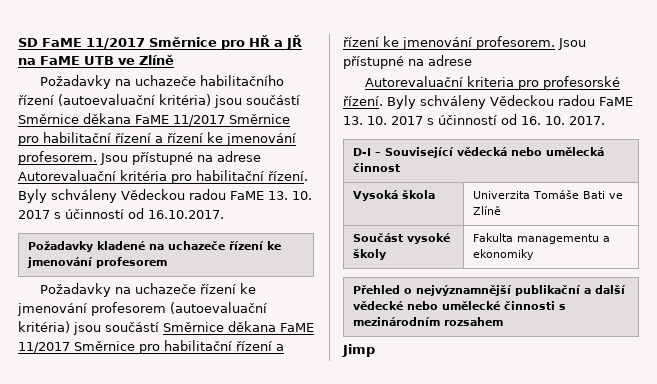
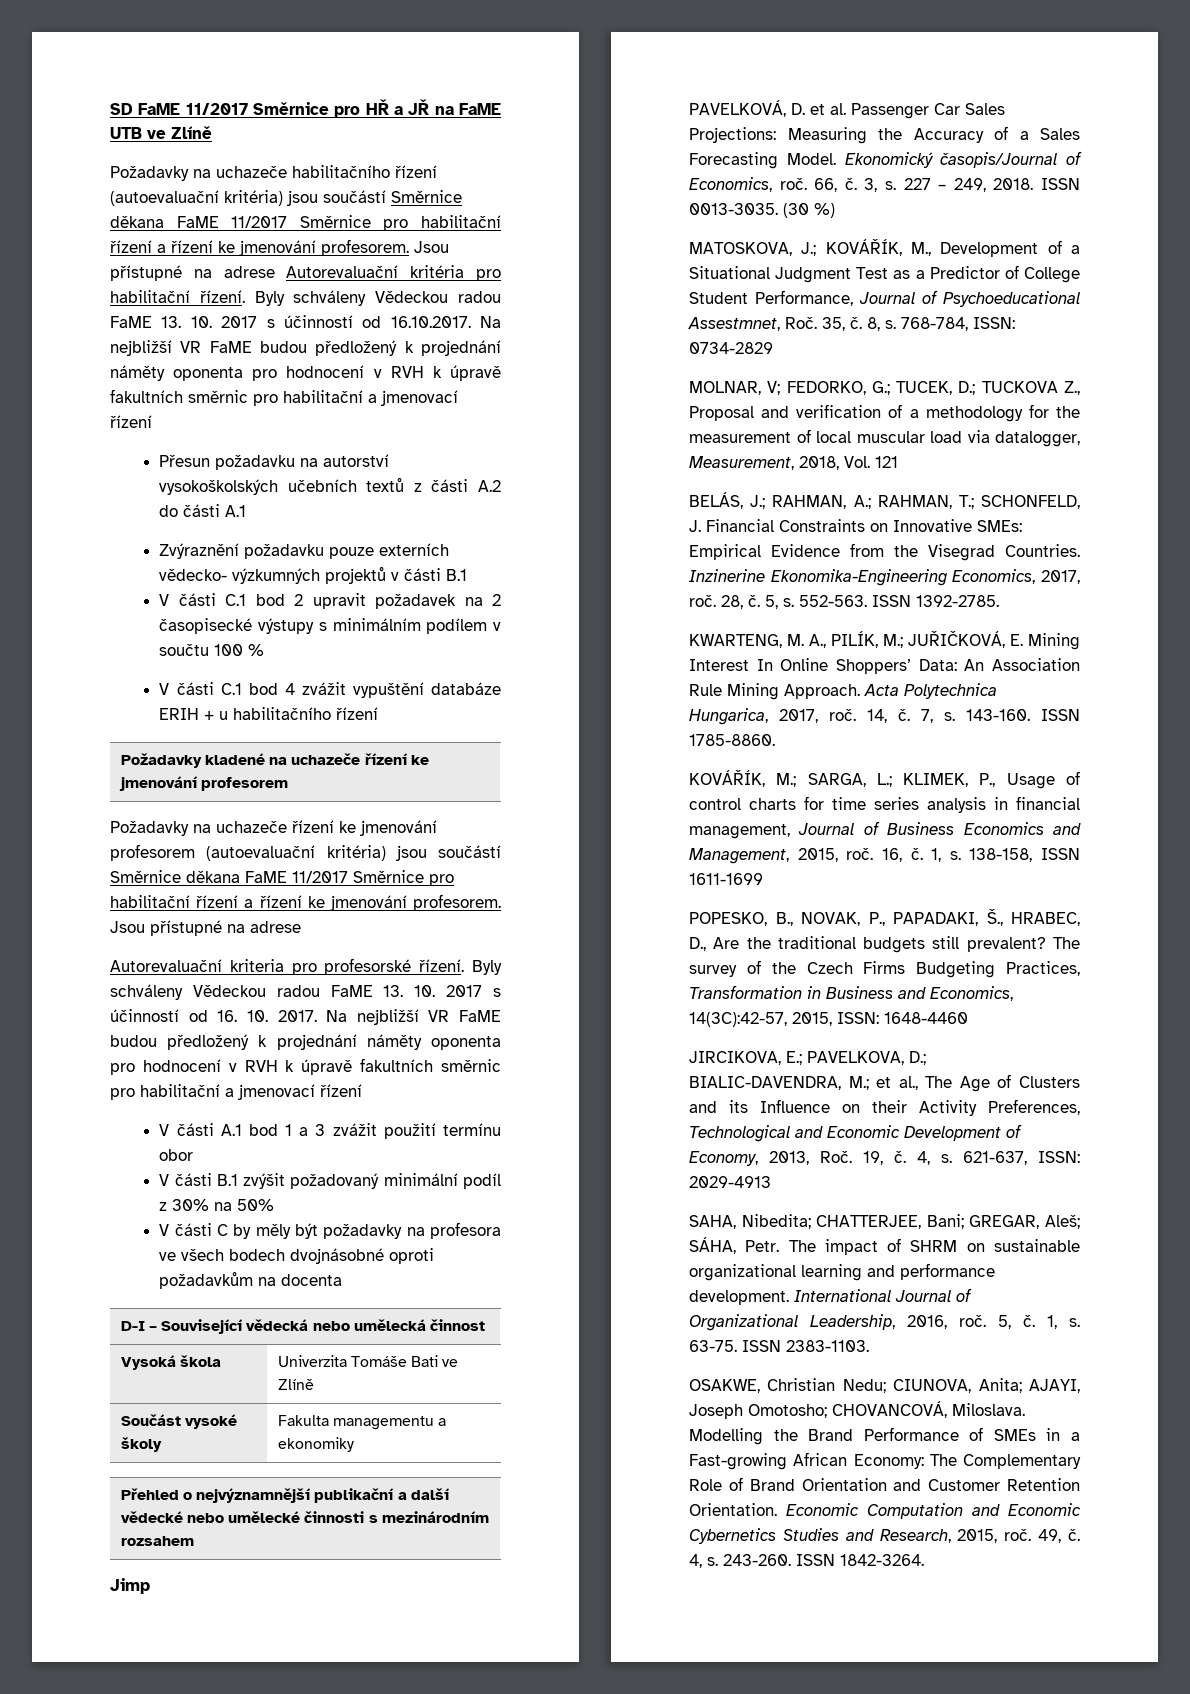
(224, 214) none -> [480,316,501,328] [110,340,501,356] [110,365,502,381] [110,389,458,406] [110,415,152,428] [159,454,390,470] [159,477,501,495] [159,504,247,517] [159,543,450,559] [159,566,468,584] [159,593,502,609] [159,618,501,634] [159,644,265,656] [159,682,501,698] [159,707,379,720] Na nejbližší VR FaME budou předložený k projednání náměty oponenta pro hodnocení v RVH k úpravě fakultních směrnic pro habilitační a jmenovací řízení // Přesun požadavku na autorství vysokoškolských učebních textů z části A.2 do části A.1 // Zvýraznění požadavku pouze externích vědecko- výzkumných projektů v části B.1 // V části C.1 bod 2 upravit požadavek na 2 časopisecké výstupy s minimálním podílem v součtu 100 % // V části C.1 bod 4 zvážit vypuštění databáze ERIH + u habilitačního řízení
(605, 120) none -> [326,1009,501,1025] [110,1034,501,1050] [110,1058,501,1075] [110,1084,362,1100] [159,1123,501,1139] [159,1149,194,1161] [159,1173,501,1189] [159,1199,275,1211] [159,1222,502,1239] [159,1248,435,1264] [159,1271,343,1289] Na nejbližší VR FaME budou předložený k projednání náměty oponenta pro hodnocení v RVH k úpravě fakultních směrnic pro habilitační a jmenovací řízení // V části A.1 bod 1 a 3 zvážit použití termínu obor // V části B.1 zvýšit požadovaný minimální podíl z 30% na 50% // V části C by měly být požadavky na profesora ve všech bodech dvojnásobné oproti požadavkům na docenta
(375, 350) none -> [689,100,1005,119] [689,126,1080,144] [689,151,1082,169] [689,177,1080,192] [689,203,835,218] [689,239,1080,257] [689,265,1080,283] [689,290,1080,307] [688,317,1015,331] [689,342,773,354] [689,381,1080,395] [689,404,1080,422] [689,429,1080,447] [689,456,898,470] [689,492,1080,509] [689,519,1022,532] [689,543,1080,561] [689,569,1080,586] [689,595,999,609] [689,631,1080,650] [689,658,1080,674] [689,683,997,700] [689,708,1080,725] [689,734,775,746] [689,770,1080,789] [689,796,1080,813] [689,821,1081,839] [689,848,1080,864] [689,873,763,885] [689,909,1080,926] [689,936,1080,953] [689,960,1080,978] [689,985,1013,1001] [689,1012,968,1027] [689,1051,926,1065] [689,1074,1080,1092] [689,1099,1080,1116] [689,1124,1022,1142] [689,1151,1080,1166] [689,1176,771,1188] [689,1214,1080,1229] [689,1237,1080,1255] [689,1263,995,1281] [689,1288,972,1305] [689,1314,1080,1331] [689,1340,869,1352] [689,1378,1080,1393] [689,1401,1025,1419] [689,1427,1080,1445] [689,1452,1081,1470] [689,1477,1080,1491] [689,1503,1081,1519] [689,1528,1080,1544] [689,1554,924,1568] // PAVELKOVÁ, D. et al. Passenger Car Sales Projections: Measuring the Accuracy of a Sales Forecasting Model. Ekonomický časopis/Journal of Economics, roč. 66, č. 3, s. 227 – 249, 2018. ISSN 0013-3035. (30 %) // MATOSKOVA, J.; KOVÁŘÍK, M., Development of a Situational Judgment Test as a Predictor of College Student Performance, Journal of Psychoeducational Assestmnet, Roč. 35, č. 8, s. 768-784, ISSN: 0734-2829 // MOLNAR, V; FEDORKO, G.; TUCEK, D.; TUCKOVA Z., Proposal and verification of a methodology for the measurement of local muscular load via datalogger, Measurement, 2018, Vol. 121 // BELÁS, J.; RAHMAN, A.; RAHMAN, T.; SCHONFELD, J. Financial Constraints on Innovative SMEs: Empirical Evidence from the Visegrad Countries. Inzinerine Ekonomika-Engineering Economics, 2017, roč. 28, č. 5, s. 552-563. ISSN 1392-2785. // KWARTENG, M. A., PILÍK, M.; JUŘIČKOVÁ, E. Mining Interest In Online Shoppers’ Data: An Association Rule Mining Approach. Acta Polytechnica Hungarica, 2017, roč. 14, č. 7, s. 143-160. ISSN 1785-8860. // KOVÁŘÍK, M.; SARGA, L.; KLIMEK, P., Usage of control charts for time series analysis in financial management, Journal of Business Economics and Management, 2015, roč. 16, č. 1, s. 138-158, ISSN 1611-1699 // POPESKO, B., NOVAK, P., PAPADAKI, Š., HRABEC, D., Are the traditional budgets still prevalent? The survey of the Czech Firms Budgeting Practices, Transformation in Business and Economics, 14(3C):42-57, 2015, ISSN: 1648-4460 // JIRCIKOVA, E.; PAVELKOVA, D.; BIALIC-DAVENDRA, M.; et al., The Age of Clusters and its Influence on their Activity Preferences, Technological and Economic Development of Economy, 2013, Roč. 19, č. 4, s. 621-637, ISSN: 2029-4913 // SAHA, Nibedita; CHATTERJEE, Bani; GREGAR, Aleš; SÁHA, Petr. The impact of SHRM on sustainable organizational learning and performance development. International Journal of Organizational Leadership, 2016, roč. 5, č. 1, s. 63-75. ISSN 2383-1103. // OSAKWE, Christian Nedu; CIUNOVA, Anita; AJAYI, Joseph Omotosho; CHOVANCOVÁ, Miloslava. Modelling the Brand Performance of SMEs in a Fast-growing African Economy: The Complementary Role of Brand Orientation and Customer Retention Orientation. Economic Computation and Economic Cybernetics Studies and Research, 2015, roč. 49, č. 4, s. 243-260. ISSN 1842-3264.

